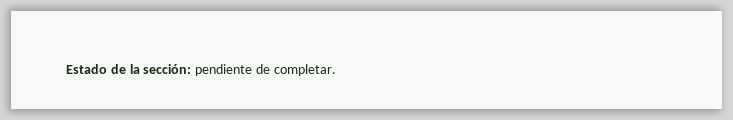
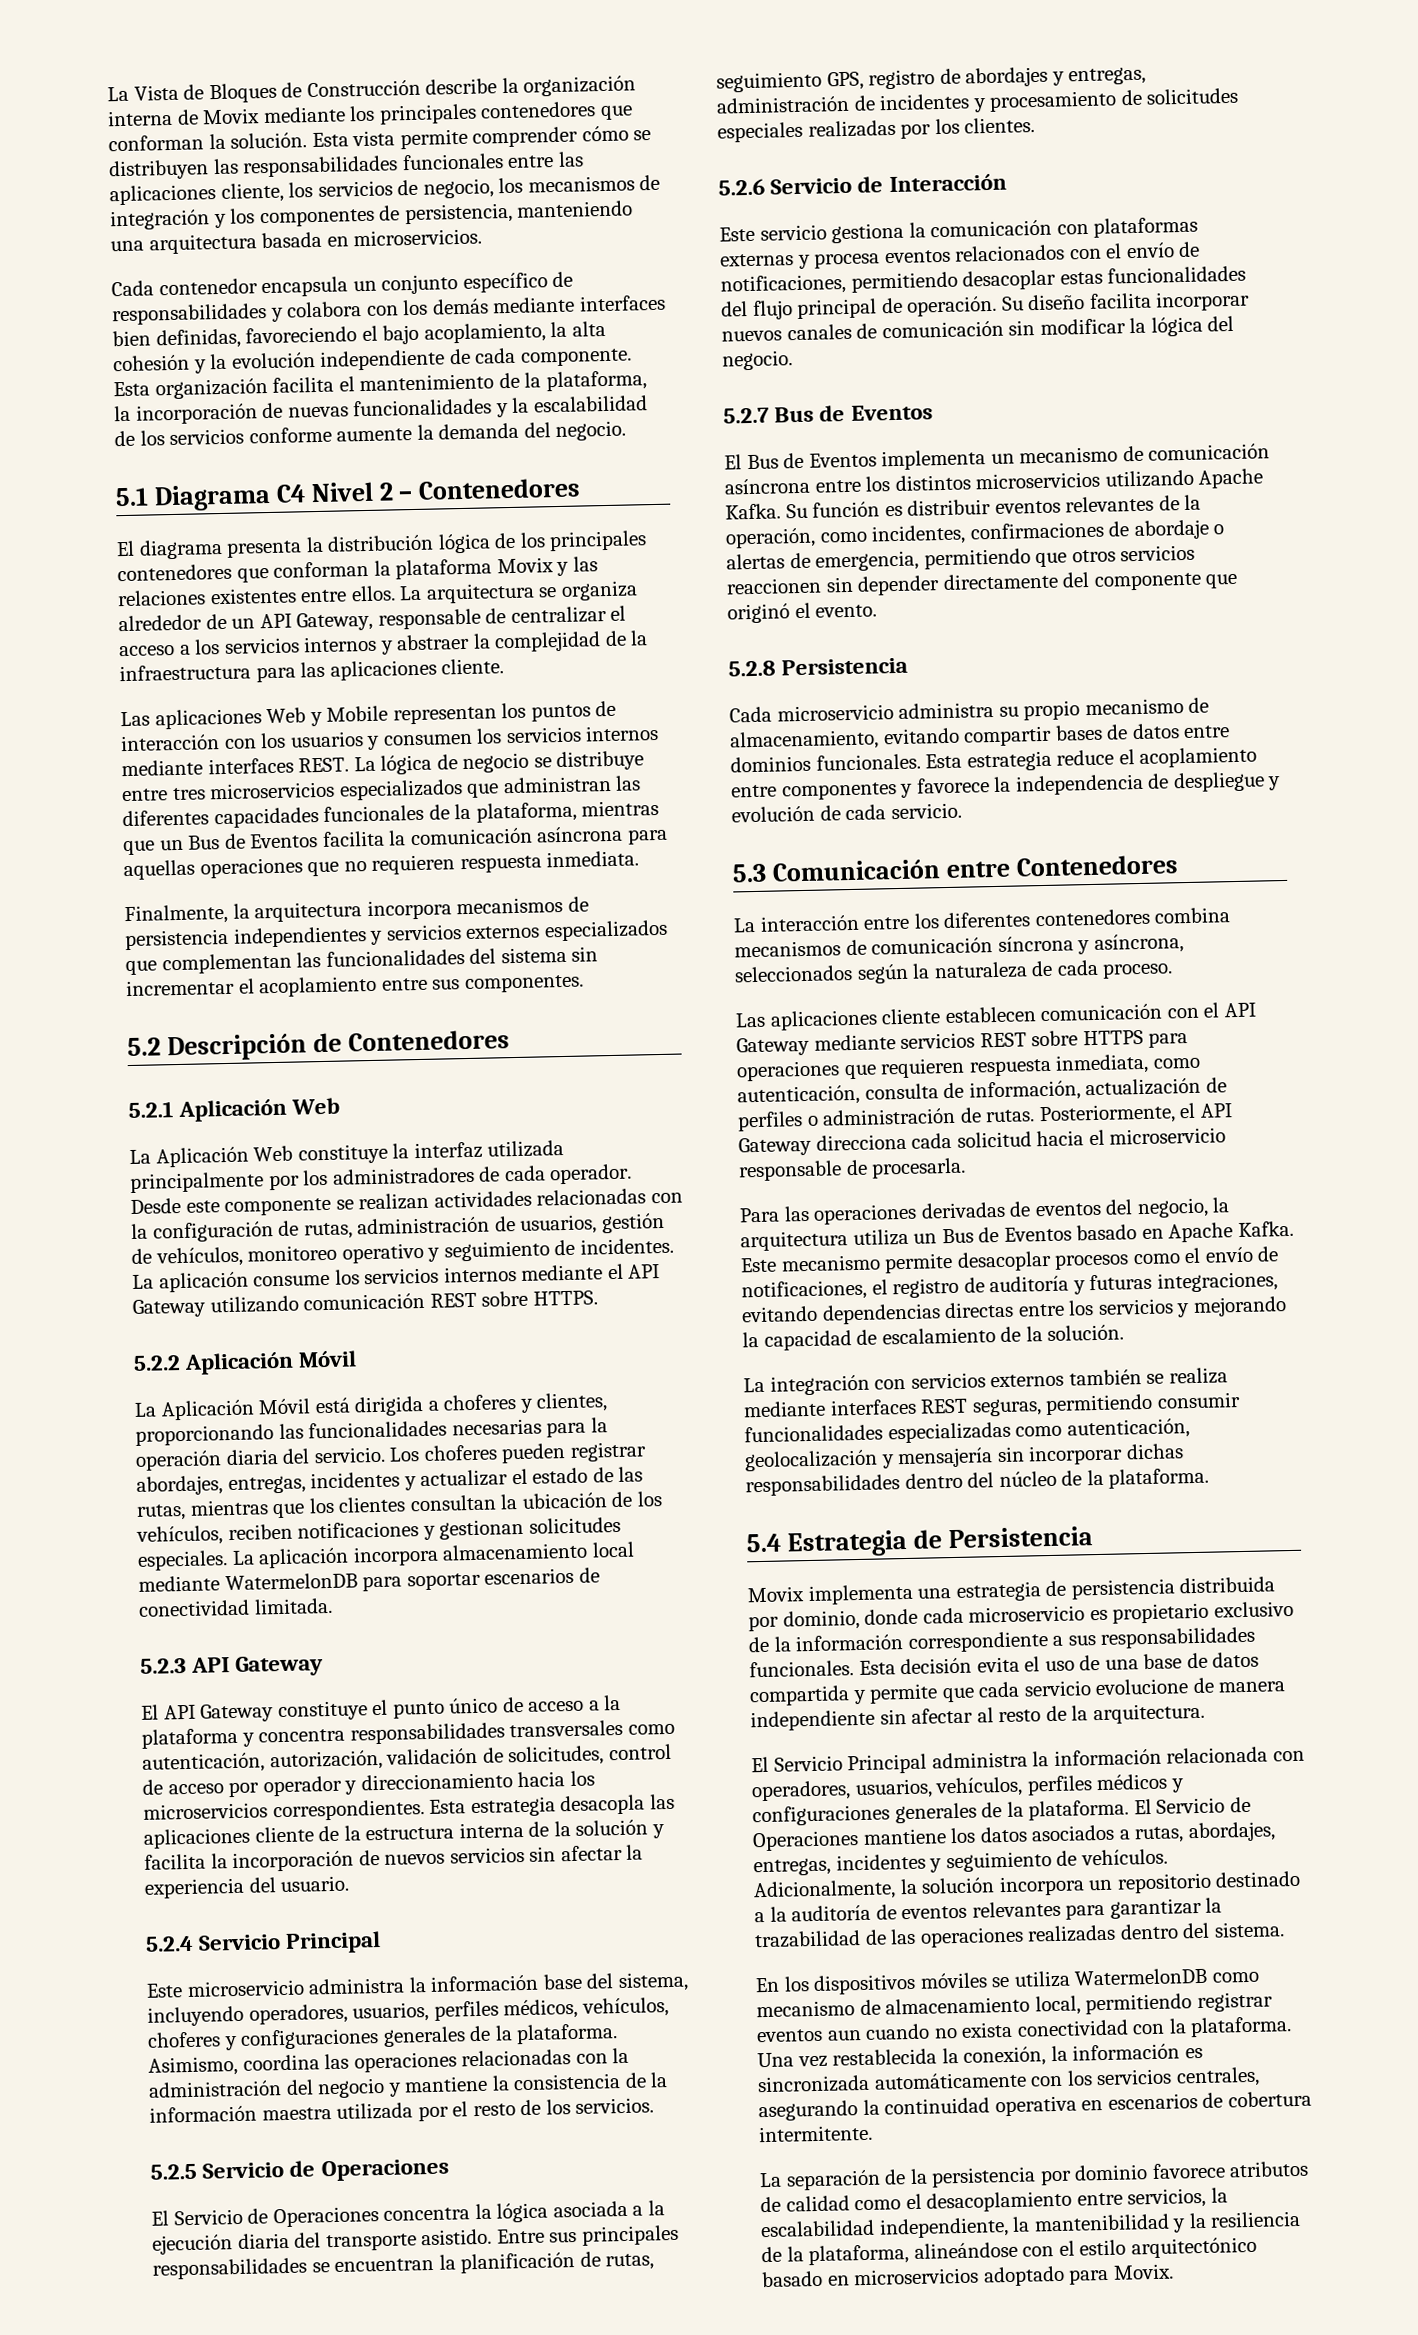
[66,64,336,76] Estado de la sección: pendiente de completar. -> [107,75,637,104] [107,101,633,127] [108,125,652,152] [108,151,584,181] [109,174,661,206] [110,200,634,231] [110,228,483,255] [111,271,574,298] [111,294,666,326] [112,320,606,350] [113,347,632,374] [113,370,647,400] [114,395,648,425] [114,420,627,447] [115,477,582,512] [116,530,648,560] [117,556,598,583] [117,580,638,607] [118,605,627,632] [119,630,649,657] [119,658,505,683] [120,700,617,730] [120,724,660,752] [121,750,645,777] [122,775,642,802] [122,799,660,829] [123,825,668,856] [123,850,640,881] [124,896,589,926] [124,919,668,951] [125,946,599,976] [126,974,584,998] [127,1029,510,1062] [128,1097,341,1122] [129,1139,565,1168] [130,1163,633,1194] [130,1188,683,1217] [131,1212,665,1243] [131,1237,674,1268] [132,1263,661,1293] [132,1290,598,1318] [133,1350,358,1375] [134,1392,609,1421] [135,1417,608,1446] [135,1441,647,1471] [136,1466,644,1496] [136,1491,663,1521] [136,1516,621,1546] [137,1541,635,1571] [138,1567,600,1592] [138,1597,333,1617] [140,1655,324,1677] [141,1694,622,1723] [141,1719,675,1749] [142,1743,672,1774] [142,1770,595,1798] [143,1793,675,1822] [143,1819,665,1849] [144,1844,644,1873] [144,1875,350,1899] [145,1930,382,1954] [146,1971,689,1998] [147,1997,669,2027] [147,2023,619,2051] [148,2047,630,2077] [148,2072,669,2099] [149,2097,655,2123] [150,2158,449,2182] [151,2200,665,2228] [152,2224,679,2255] [152,2251,655,2280] [716,66,1147,93] [716,87,1240,114] [717,116,1036,143] [718,173,1007,196] [719,216,1199,244] [720,241,1201,269] [720,265,1247,296] [721,290,1251,320] [721,315,1235,342] [722,350,793,371] [723,404,933,424] [724,443,1271,471] [724,468,1264,495] [725,494,1202,520] [725,519,1225,549] [726,544,1196,572] [726,571,1239,596] [727,602,878,624] [728,657,909,677] [729,697,1210,723] [729,723,1231,752] [730,746,1258,773] [731,771,1282,801] [731,802,962,823] [732,854,1178,883] [733,907,1232,933] [734,933,1184,958] [734,959,1174,984] [735,1002,1256,1031] [736,1029,1189,1057] [736,1053,1201,1082] [737,1077,1227,1107] [737,1102,1233,1132] [738,1127,1227,1157] [738,1157,967,1182] [739,1197,1231,1225] [740,1220,1294,1252] [740,1246,1280,1274] [741,1271,1278,1302] [741,1296,1287,1325] [742,1324,1125,1351] [743,1367,1228,1396] [743,1392,1241,1418] [744,1418,1190,1444] [744,1443,1184,1472] [745,1467,1210,1497] [746,1526,1093,1558] [747,1576,1276,1606] [748,1600,1294,1632] [748,1626,1257,1653] [749,1651,1260,1678] [749,1677,1286,1707] [750,1702,1205,1732] [751,1746,1305,1775] [751,1773,1185,1802] [752,1796,1251,1827] [752,1821,1276,1852] [753,1848,1168,1877] [753,1870,1302,1902] [754,1897,1223,1923] [754,1921,1285,1949] [755,1967,1260,1995] [756,1991,1273,2018] [756,2016,1293,2043] [757,2043,1203,2068] [757,2066,1260,2094] [758,2090,1312,2122] [758,2124,873,2143] [759,2160,1310,2191] [760,2187,1228,2213] [760,2210,1302,2239] [761,2236,1257,2266] [761,2263,1174,2288] La Vista de Bloques de Construcción describe la organización interna de Movix mediante los principales contenedores que conforman la solución. Esta vista permite comprender cómo se distribuyen las responsabilidades funcionales entre las aplicaciones cliente, los servicios de negocio, los mecanismos de integración y los componentes de persistencia, manteniendo una arquitectura basada en microservicios. // Cada contenedor encapsula un conjunto específico de responsabilidades y colabora con los demás mediante interfaces bien definidas, favoreciendo el bajo acoplamiento, la alta cohesión y la evolución independiente de cada componente. Esta organización facilita el mantenimiento de la plataforma, la incorporación de nuevas funcionalidades y la escalabilidad de los servicios conforme aumente la demanda del negocio. // 5.1 Diagrama C4 Nivel 2 – Contenedores // El diagrama presenta la distribución lógica de los principales contenedores que conforman la plataforma Movix y las relaciones existentes entre ellos. La arquitectura se organiza alrededor de un API Gateway, responsable de centralizar el acceso a los servicios internos y abstraer la complejidad de la infraestructura para las aplicaciones cliente. // Las aplicaciones Web y Mobile representan los puntos de interacción con los usuarios y consumen los servicios internos mediante interfaces REST. La lógica de negocio se distribuye entre tres microservicios especializados que administran las diferentes capacidades funcionales de la plataforma, mientras que un Bus de Eventos facilita la comunicación asíncrona para aquellas operaciones que no requieren respuesta inmediata. // Finalmente, la arquitectura incorpora mecanismos de persistencia independientes y servicios externos especializados que complementan las funcionalidades del sistema sin incrementar el acoplamiento entre sus componentes. // 5.2 Descripción de Contenedores // 5.2.1 Aplicación Web // La Aplicación Web constituye la interfaz utilizada principalmente por los administradores de cada operador. Desde este componente se realizan actividades relacionadas con la configuración de rutas, administración de usuarios, gestión de vehículos, monitoreo operativo y seguimiento de incidentes. La aplicación consume los servicios internos mediante el API Gateway utilizando comunicación REST sobre HTTPS. // 5.2.2 Aplicación Móvil // La Aplicación Móvil está dirigida a choferes y clientes, proporcionando las funcionalidades necesarias para la operación diaria del servicio. Los choferes pueden registrar abordajes, entregas, incidentes y actualizar el estado de las rutas, mientras que los clientes consultan la ubicación de los vehículos, reciben notificaciones y gestionan solicitudes especiales. La aplicación incorpora almacenamiento local mediante WatermelonDB para soportar escenarios de conectividad limitada. // 5.2.3 API Gateway // El API Gateway constituye el punto único de acceso a la plataforma y concentra responsabilidades transversales como autenticación, autorización, validación de solicitudes, control de acceso por operador y direccionamiento hacia los microservicios correspondientes. Esta estrategia desacopla las aplicaciones cliente de la estructura interna de la solución y facilita la incorporación de nuevos servicios sin afectar la experiencia del usuario. // 5.2.4 Servicio Principal // Este microservicio administra la información base del sistema, incluyendo operadores, usuarios, perfiles médicos, vehículos, choferes y configuraciones generales de la plataforma. Asimismo, coordina las operaciones relacionadas con la administración del negocio y mantiene la consistencia de la información maestra utilizada por el resto de los servicios. // 5.2.5 Servicio de Operaciones // El Servicio de Operaciones concentra la lógica asociada a la ejecución diaria del transporte asistido. Entre sus principales responsabilidades se encuentran la planificación de rutas, seguimiento GPS, registro de abordajes y entregas, administración de incidentes y procesamiento de solicitudes especiales realizadas por los clientes. // 5.2.6 Servicio de Interacción // Este servicio gestiona la comunicación con plataformas externas y procesa eventos relacionados con el envío de notificaciones, permitiendo desacoplar estas funcionalidades del flujo principal de operación. Su diseño facilita incorporar nuevos canales de comunicación sin modificar la lógica del negocio. // 5.2.7 Bus de Eventos // El Bus de Eventos implementa un mecanismo de comunicación asíncrona entre los distintos microservicios utilizando Apache Kafka. Su función es distribuir eventos relevantes de la operación, como incidentes, confirmaciones de abordaje o alertas de emergencia, permitiendo que otros servicios reaccionen sin depender directamente del componente que originó el evento. // 5.2.8 Persistencia // Cada microservicio administra su propio mecanismo de almacenamiento, evitando compartir bases de datos entre dominios funcionales. Esta estrategia reduce el acoplamiento entre componentes y favorece la independencia de despliegue y evolución de cada servicio. // 5.3 Comunicación entre Contenedores // La interacción entre los diferentes contenedores combina mecanismos de comunicación síncrona y asíncrona, seleccionados según la naturaleza de cada proceso. // Las aplicaciones cliente establecen comunicación con el API Gateway mediante servicios REST sobre HTTPS para operaciones que requieren respuesta inmediata, como autenticación, consulta de información, actualización de perfiles o administración de rutas. Posteriormente, el API Gateway direcciona cada solicitud hacia el microservicio responsable de procesarla. // Para las operaciones derivadas de eventos del negocio, la arquitectura utiliza un Bus de Eventos basado en Apache Kafka. Este mecanismo permite desacoplar procesos como el envío de notificaciones, el registro de auditoría y futuras integraciones, evitando dependencias directas entre los servicios y mejorando la capacidad de escalamiento de la solución. // La integración con servicios externos también se realiza mediante interfaces REST seguras, permitiendo consumir funcionalidades especializadas como autenticación, geolocalización y mensajería sin incorporar dichas responsabilidades dentro del núcleo de la plataforma. // 5.4 Estrategia de Persistencia // Movix implementa una estrategia de persistencia distribuida por dominio, donde cada microservicio es propietario exclusivo de la información correspondiente a sus responsabilidades funcionales. Esta decisión evita el uso de una base de datos compartida y permite que cada servicio evolucione de manera independiente sin afectar al resto de la arquitectura. // El Servicio Principal administra la información relacionada con operadores, usuarios, vehículos, perfiles médicos y configuraciones generales de la plataforma. El Servicio de Operaciones mantiene los datos asociados a rutas, abordajes, entregas, incidentes y seguimiento de vehículos. Adicionalmente, la solución incorpora un repositorio destinado a la auditoría de eventos relevantes para garantizar la trazabilidad de las operaciones realizadas dentro del sistema. // En los dispositivos móviles se utiliza WatermelonDB como mecanismo de almacenamiento local, permitiendo registrar eventos aun cuando no exista conectividad con la plataforma. Una vez restablecida la conexión, la información es sincronizada automáticamente con los servicios centrales, asegurando la continuidad operativa en escenarios de cobertura intermitente. // La separación de la persistencia por dominio favorece atributos de calidad como el desacoplamiento entre servicios, la escalabilidad independiente, la mantenibilidad y la resiliencia de la plataforma, alineándose con el estilo arquitectónico basado en microservicios adoptado para Movix.

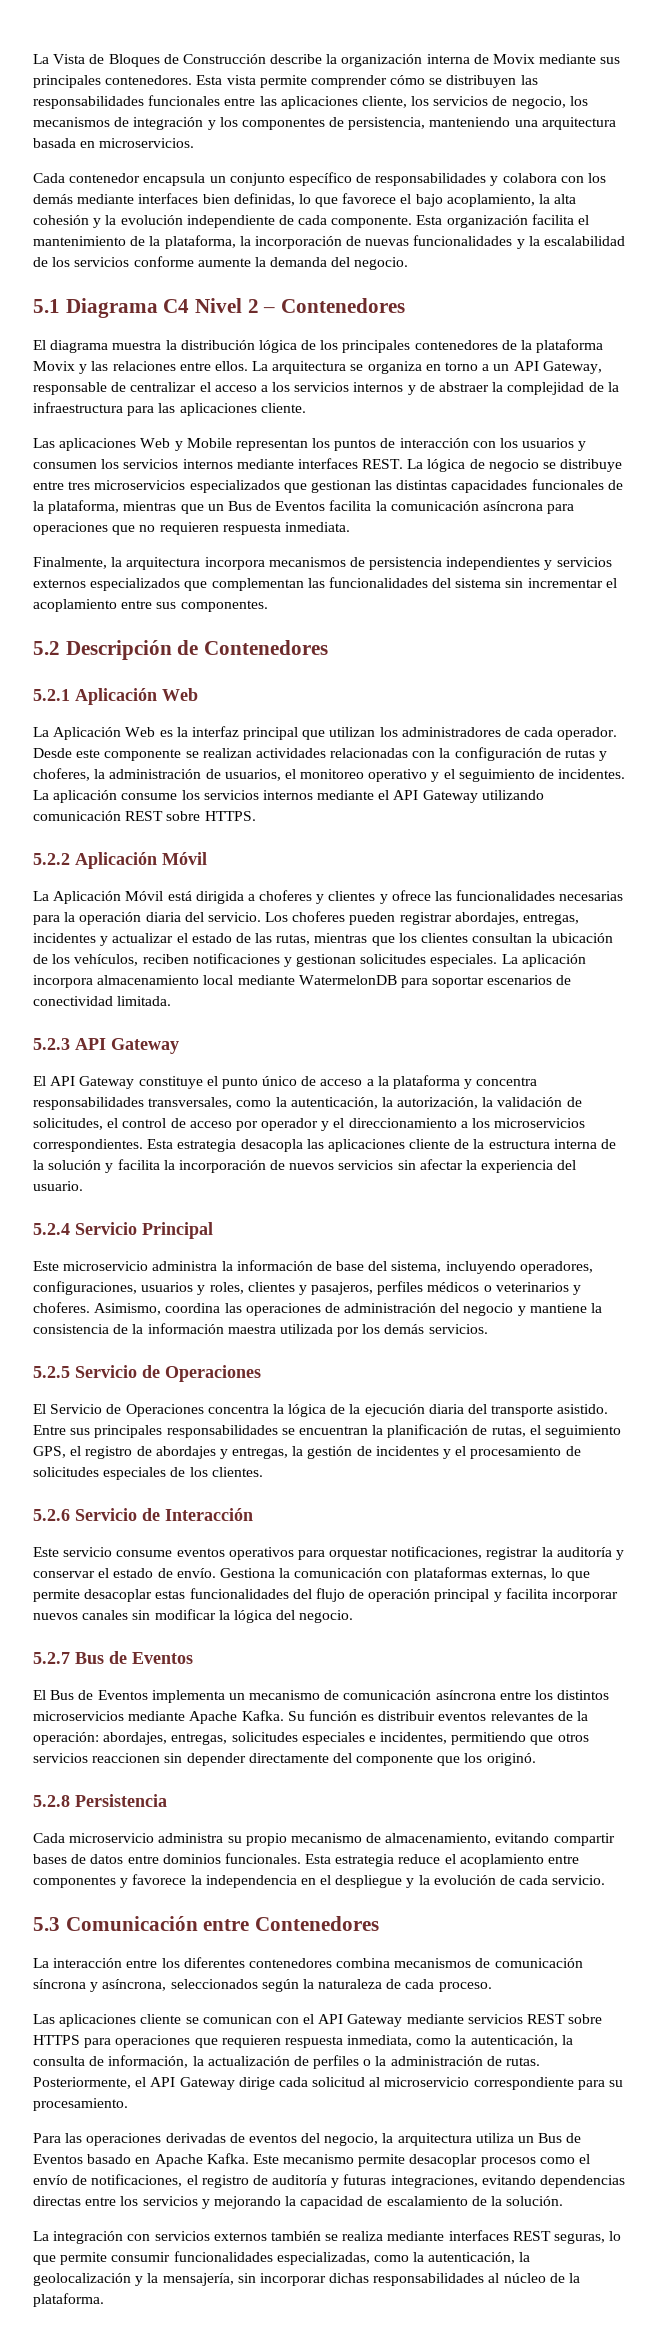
[349,101,633,125] [108,132,308,152] los principales contenedores que conforman la solución. -> [600,57,621,64] [33,75,193,88] sus principales contenedores.
[245,326,358,344] favoreciendo -> [298,193,397,207] lo que favorece
[226,540,303,558] presenta -> [112,341,162,350] muestra
[236,560,370,583] que conforman -> [501,340,517,350] de
[209,587,297,605] existentes -> (176, 366) none
[118,613,227,632] alrededor de -> [425,362,490,371] en torno a
(394, 647) none -> [419,382,435,392] de
[502,775,642,794] [122,809,209,827] administran las diferentes -> [310,480,448,493] gestionan las distintas
[123,859,195,881] aquellas -> (575, 509) none
[297,1143,388,1165] constituye -> [159,730,173,737] es
[487,1139,565,1158] [130,1171,300,1194] utilizada principalmente por -> [243,727,376,740] principal que utilizan
[303,1212,665,1240] [131,1246,243,1268] rutas, administración de usuarios, gestión de vehículos, -> [565,749,608,761] [33,768,296,781] rutas y choferes, la administración de usuarios, el
(441, 1254) none -> [443,769,455,779] el
[536,1392,609,1413] [135,1424,274,1446] clientes, proporcionando -> [328,890,431,904] clientes y ofrece
[509,1719,675,1738] [142,1749,383,1774] transversales como autenticación, autorización, -> [148,1097,494,1109] transversales, como la autenticación, la autorización, la
(605, 1756) none -> [107,1118,119,1128] el
[360,1771,566,1791] direccionamiento hacia -> [333,1118,468,1128] el direccionamiento a
(540, 1983) none -> [316,1261,332,1271] de
[352,1997,669,2023] [147,2023,619,2051] usuarios, perfiles médicos, vehículos, choferes y configuraciones generales de la plataforma. -> [33,1281,582,1295] [33,1302,90,1313] configuraciones, usuarios y roles, clientes y pasajeros, perfiles médicos o veterinarios y choferes.
[461,2047,630,2067] relacionadas con la -> [324,1303,340,1313] de
[452,2099,571,2117] el resto de los -> [362,1324,425,1334] los demás
[552,2200,644,2218] asociada a -> [330,1404,346,1414] de
(655, 2262) none -> [529,1425,541,1435] el
(864, 81) none -> [70,1446,82,1456] el
[716,95,850,114] administración -> [292,1446,353,1459] la gestión
(987, 105) none -> [455,1446,467,1456] el
[807,119,932,139] realizadas por -> [170,1467,186,1477] de
[831,216,1199,244] [720,241,1201,269] [720,271,958,296] gestiona la comunicación con plataformas externas y procesa eventos relacionados con el envío de notificaciones, permitiendo -> [116,1546,625,1560] [33,1567,591,1581] [33,1589,80,1602] consume eventos operativos para orquestar notificaciones, registrar la auditoría y conservar el estado de envío. Gestiona la comunicación con plataformas externas, lo que permite
[797,294,1086,319] principal de operación. Su diseño -> [349,1589,502,1602] de operación principal y
[856,320,1004,339] de comunicación -> (129, 1615) none
[1104,469,1194,488] utilizando -> [128,1711,186,1721] mediante
[725,519,1225,549] [726,550,920,572] operación, como incidentes, confirmaciones de abordaje o alertas de emergencia, -> [33,1732,448,1745] operación: abordajes, entregas, solicitudes especiales e incidentes,
[727,602,878,624] originó el evento. -> [464,1753,536,1766] los originó.
[1147,773,1170,789] de -> [300,1875,332,1885] en el
(1282, 783) none -> [418,1875,430,1885] la
[944,1003,1164,1024] establecen comunicación -> [185,2014,272,2024] se comunican
[737,1084,860,1107] autenticación, -> [455,2035,573,2047] la autenticación, la
(1081, 1091) none -> [192,2056,204,2066] la
(819, 1120) none -> [375,2056,387,2066] la
[815,1133,907,1151] direcciona -> [238,2077,275,2090] dirige
[1036,1127,1227,1147] [738,1157,967,1182] hacia el microservicio responsable de procesarla. -> [369,2077,624,2090] [33,2098,128,2111] al microservicio correspondiente para su procesamiento.
[1045,1392,1241,1416] [744,1418,1190,1444] [744,1447,994,1472] permitiendo consumir funcionalidades especializadas como autenticación, geolocalización y mensajería -> [609,2231,622,2241] [33,2251,531,2265] [33,2273,234,2286] lo que permite consumir funcionalidades especializadas, como la autenticación, la geolocalización y la mensajería,
[904,1472,995,1490] dentro del -> [488,2273,500,2283] al
[746,1526,1093,1558] [747,1576,1276,1606] [748,1600,1294,1632] [748,1626,1257,1653] [749,1651,1260,1678] [749,1677,1286,1707] [750,1702,1205,1732] [751,1746,1305,1775] [751,1773,1185,1802] [752,1796,1251,1827] [752,1821,1276,1852] [753,1848,1168,1877] [753,1870,1302,1902] [754,1897,1223,1923] [754,1921,1285,1949] [755,1967,1260,1995] [756,1991,1273,2018] [756,2016,1293,2043] [757,2043,1203,2068] [757,2066,1260,2094] [758,2090,1312,2122] [758,2124,873,2143] [759,2160,1310,2191] [760,2187,1228,2213] [760,2210,1302,2239] [761,2236,1257,2266] [761,2263,1174,2288] // 5.4 Estrategia de Persistencia // Movix implementa una estrategia de persistencia distribuida por dominio, donde cada microservicio es propietario exclusivo de la información correspondiente a sus responsabilidades funcionales. Esta decisión evita el uso de una base de datos compartida y permite que cada servicio evolucione de manera independiente sin afectar al resto de la arquitectura. // El Servicio Principal administra la información relacionada con operadores, usuarios, vehículos, perfiles médicos y configuraciones generales de la plataforma. El Servicio de Operaciones mantiene los datos asociados a rutas, abordajes, entregas, incidentes y seguimiento de vehículos. Adicionalmente, la solución incorpora un repositorio destinado a la auditoría de eventos relevantes para garantizar la trazabilidad de las operaciones realizadas dentro del sistema. // En los dispositivos móviles se utiliza WatermelonDB como mecanismo de almacenamiento local, permitiendo registrar eventos aun cuando no exista conectividad con la plataforma. Una vez restablecida la conexión, la información es sincronizada automáticamente con los servicios centrales, asegurando la continuidad operativa en escenarios de cobertura intermitente. // La separación de la persistencia por dominio favorece atributos de calidad como el desacoplamiento entre servicios, la escalabilidad independiente, la mantenibilidad y la resiliencia de la plataforma, alineándose con el estilo arquitectónico basado en microservicios adoptado para Movix. -> (104, 2300) none

